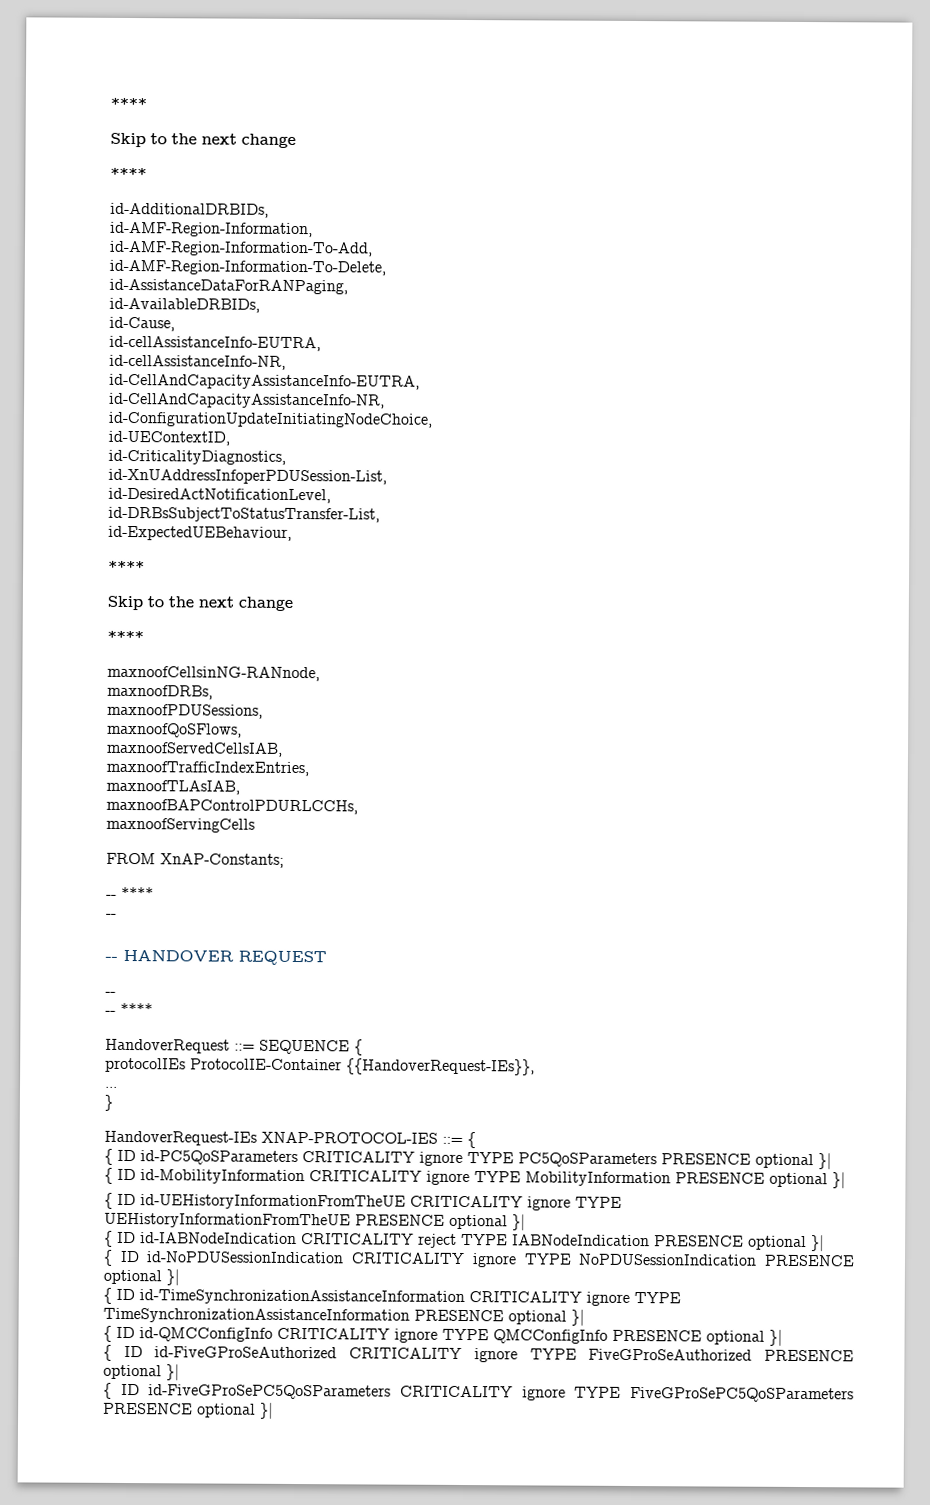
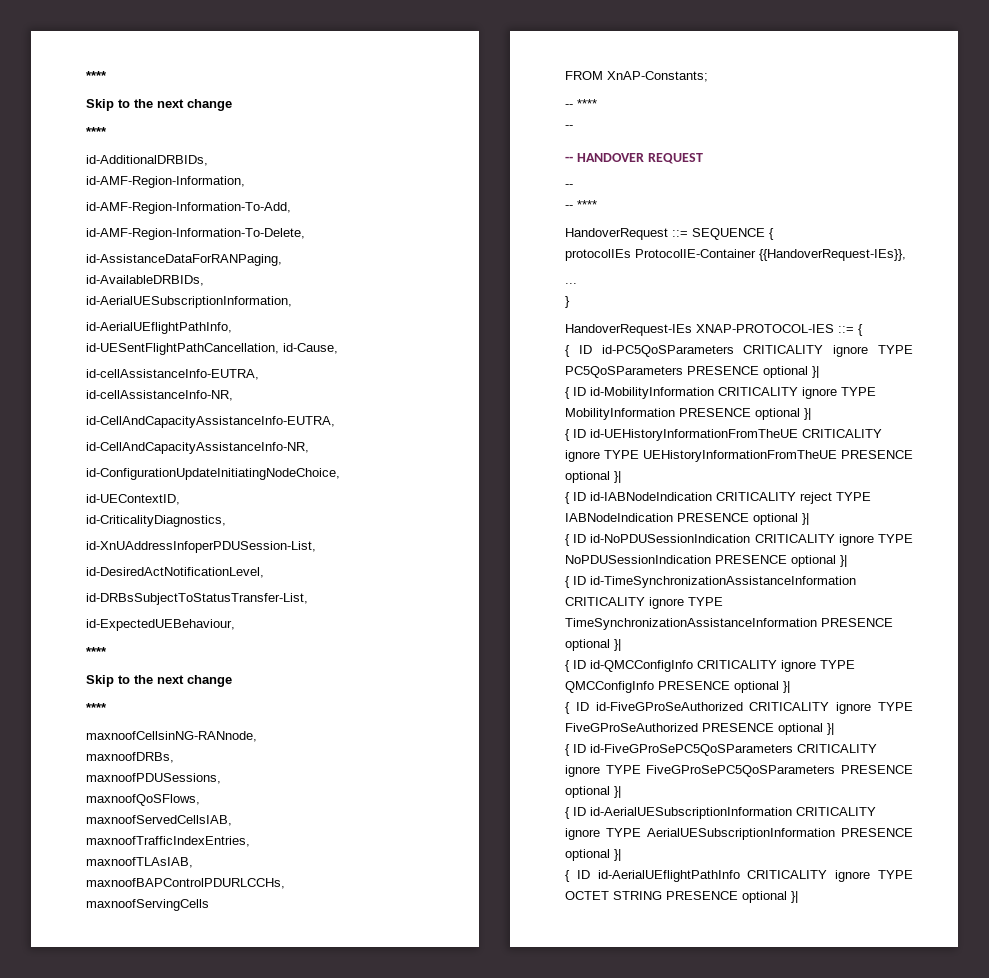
(260, 305) none -> [86,296,292,308] [86,322,232,334] [86,343,279,355] id-AerialUESubscriptionInformation, // id-AerialUEflightPathInfo, // id-UESentFlightPathCancellation,
(273, 1410) none -> [565,807,876,819] [565,828,913,840] [565,849,621,861] [565,870,913,882] [565,891,798,903] // { ID id-AerialUESubscriptionInformation CRITICALITY ignore TYPE AerialUESubscriptionInformation PRESENCE optional }| // { ID id-AerialUEflightPathInfo CRITICALITY ignore TYPE OCTET STRING PRESENCE optional }|

